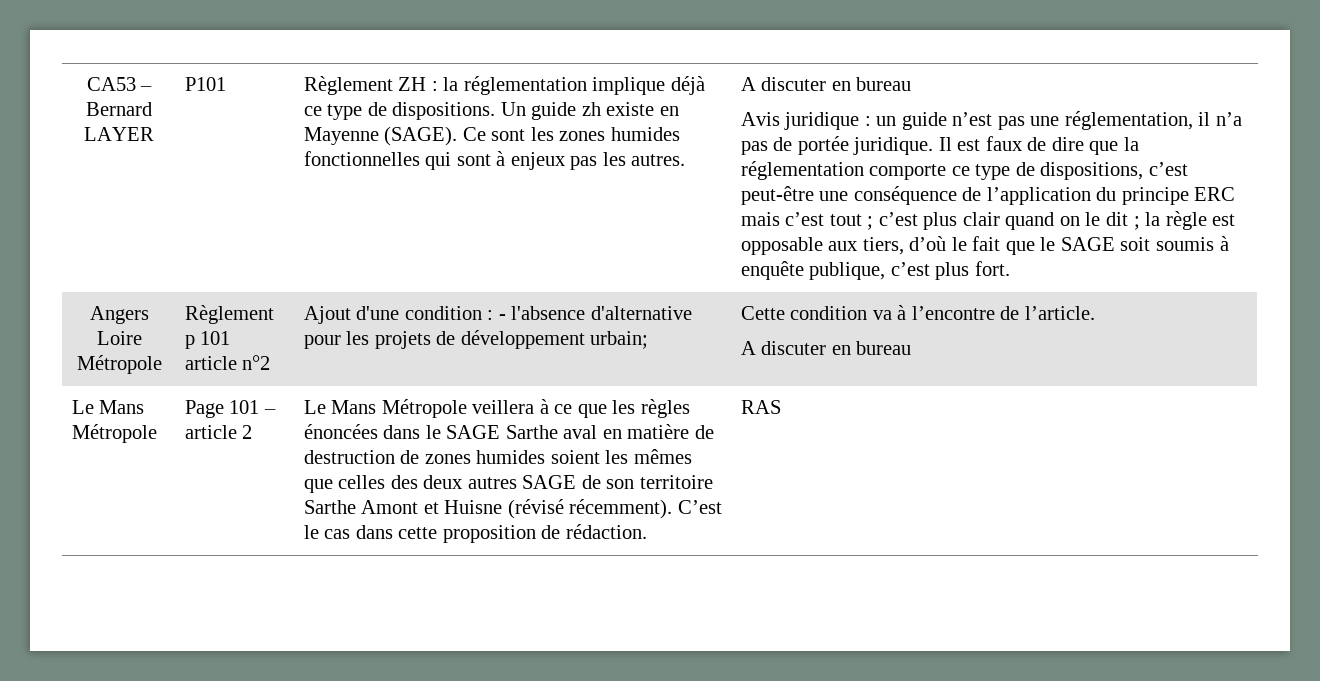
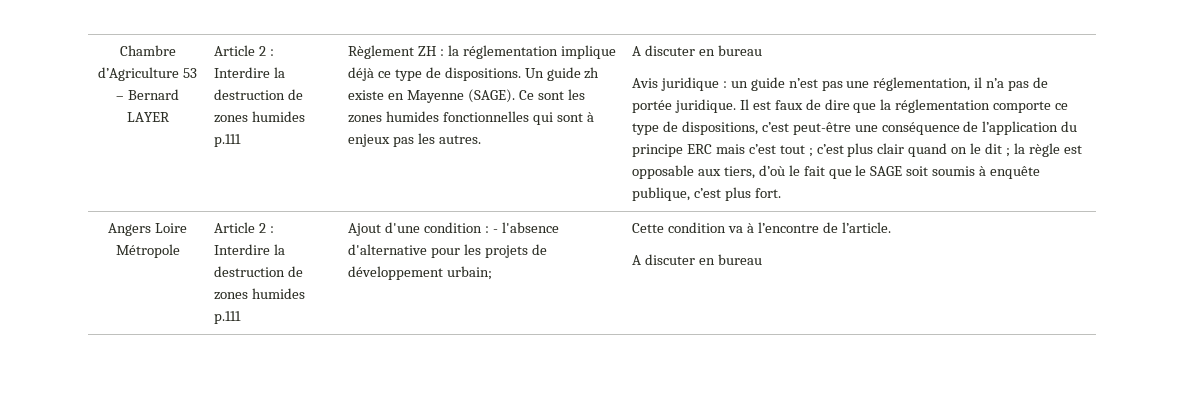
[86,77,136,91] CA53 -> [119,45,176,56] [98,67,197,81] Chambre d’Agriculture 53
[184,77,226,91] P101 -> [214,45,274,56] [214,67,285,78] [214,89,303,100] [214,111,305,123] [214,134,242,147] Article 2 : Interdire la destruction de zones humides p.111
[184,305,274,324] [184,331,231,349] [184,355,271,370] Règlement p 101 article n°2 -> [214,222,274,233] [214,244,285,255] [214,266,303,277] [214,288,305,300] [214,311,242,324] Article 2 : Interdire la destruction de zones humides p.111
[71,400,145,414] [71,424,157,443] [184,400,276,418] [184,425,253,439] [303,399,690,418] [303,424,714,439] [303,449,692,464] [303,475,713,493] [303,499,722,519] [303,524,647,543] [740,400,781,414] // Le Mans Métropole | Page 101 – article 2 | Le Mans Métropole veillera à ce que les règles énoncées dans le SAGE Sarthe aval en matière de destruction de zones humides soient les mêmes que celles des deux autres SAGE de son territoire Sarthe Amont et Huisne (révisé récemment). C’est le cas dans cette proposition de rédaction. | RAS -> (762, 259) none

